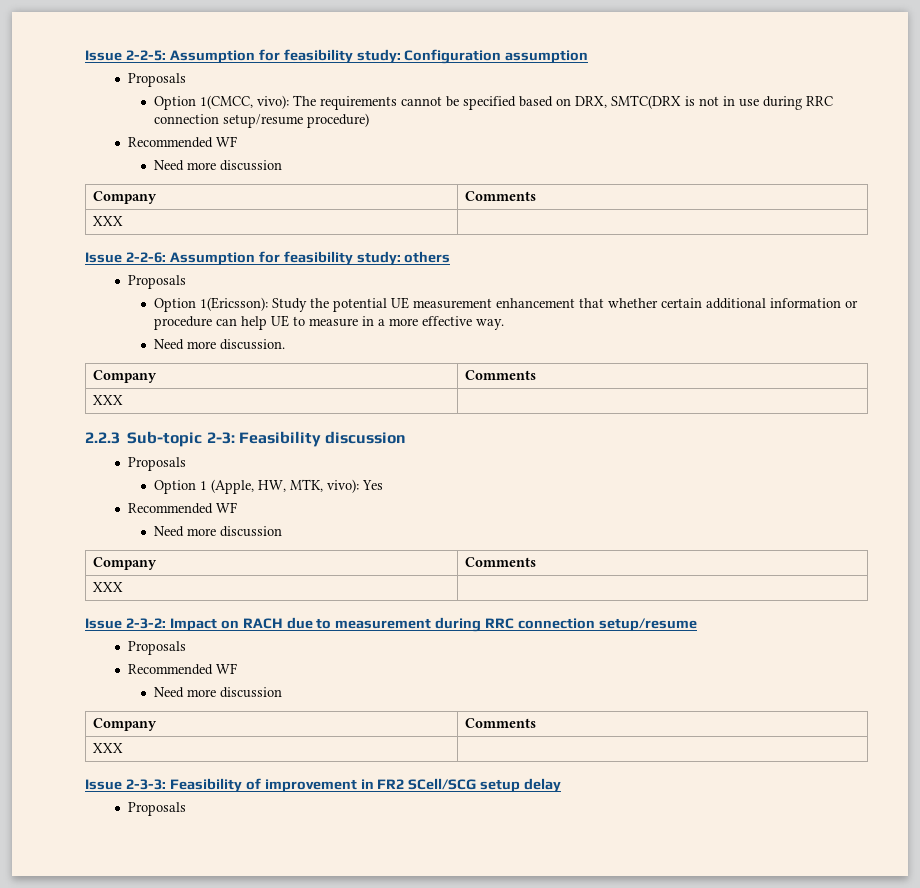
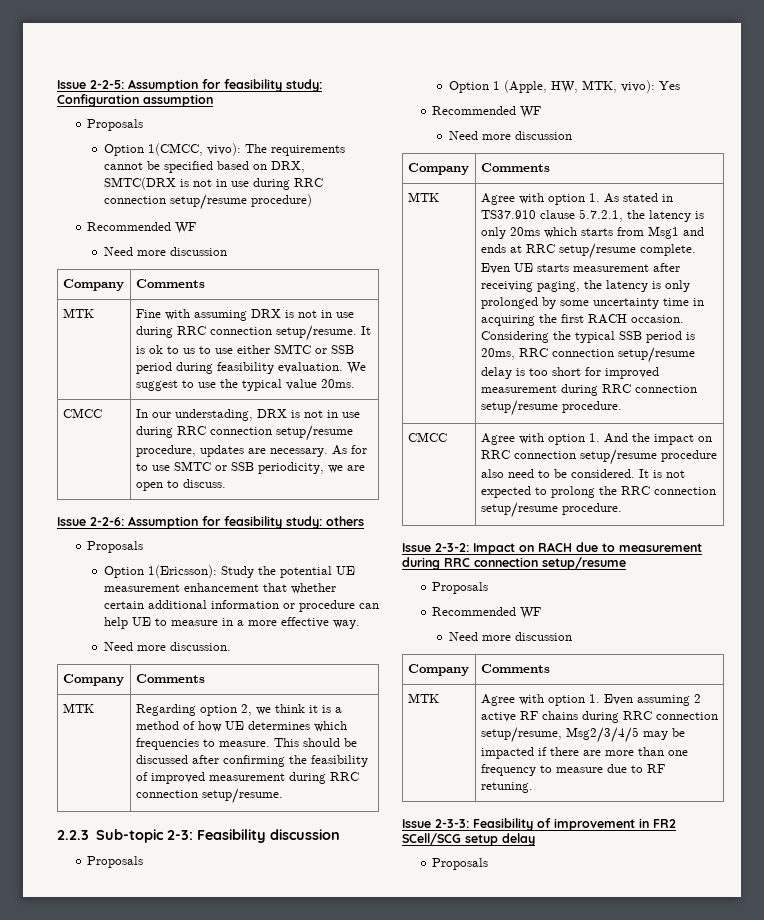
[93,216,124,226] XXX | -> [62,308,94,318] [135,309,354,321] [135,325,371,341] [135,344,354,354] [135,362,366,374] [135,379,355,391] [62,408,102,418] [135,409,360,421] [135,425,353,441] [135,445,367,457] [135,461,365,474] [135,479,226,491] MTK | Fine with assuming DRX is not in use during RRC connection setup/resume. It is ok to us to use either SMTC or SSB period during feasibility evaluation. We suggest to use the typical value 20ms. // CMCC | In our understading, DRX is not in use during RRC connection setup/resume procedure, updates are necessary. As for to use SMTC or SSB periodicity, we are open to discuss.
[93,395,124,405] XXX | -> [62,703,94,713] [135,704,342,716] [135,721,347,732] [135,738,357,750] [135,755,368,767] [135,772,359,784] [135,788,283,804] MTK | Regarding option 2, we think it is a method of how UE determines which frequencies to measure. This should be discussed after confirming the feasibility of improved measurement during RRC connection setup/resume.
[93,582,124,592] XXX | -> [407,192,439,202] [480,193,673,205] [480,209,704,222] [480,226,704,239] [480,243,696,259] [480,263,680,274] [480,280,690,292] [480,297,704,309] [480,314,684,326] [480,331,695,343] [480,347,695,363] [480,367,659,379] [480,384,697,396] [480,400,622,416] [407,432,447,442] [480,433,712,445] [480,449,717,465] [480,469,685,478] [480,486,716,498] [480,502,622,518] MTK | Agree with option 1. As stated in TS37.910 clause 5.7.2.1, the latency is only 20ms which starts from Msg1 and ends at RRC setup/resume complete. Even UE starts measurement after receiving paging, the latency is only prolonged by some uncertainty time in acquiring the first RACH occasion. Considering the typical SSB period is 20ms, RRC connection setup/resume delay is too short for improved measurement during RRC connection setup/resume procedure. // CMCC | Agree with option 1. And the impact on RRC connection setup/resume procedure also need to be considered. It is not expected to prolong the RRC connection setup/resume procedure.
[93,743,124,753] XXX | -> [407,693,439,703] [480,694,701,706] [480,711,718,723] [480,727,685,743] [480,747,688,759] [480,764,665,776] [480,782,533,793] MTK | Agree with option 1. Even assuming 2 active RF chains during RRC connection setup/resume, Msg2/3/4/5 may be impacted if there are more than one frequency to measure due to RF retuning.

